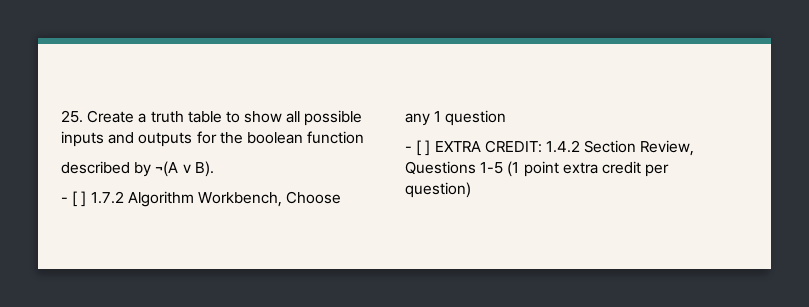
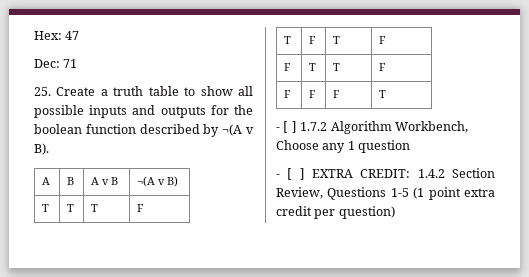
(61, 116) none -> [34,31,80,40] [34,59,78,68] Hex: 47 // Dec: 71 //
(365, 137) // -> (136, 129) none
(214, 169) none -> [42,177,51,185] [67,177,75,185] [91,177,119,185] [137,176,179,187] [42,204,50,212] [67,204,75,212] [91,204,99,212] [137,204,145,212] [284,36,292,44] [309,36,317,44] [333,36,341,44] [379,36,387,44] [284,63,292,71] [309,63,317,71] [333,63,341,71] [379,63,387,71] [284,90,292,98] [309,90,317,98] [333,90,341,98] [379,90,387,98] // A | B | A v B | ¬(A v B) // T | T | T | F // T | F | T | F // F | T | T | F // F | F | F | T

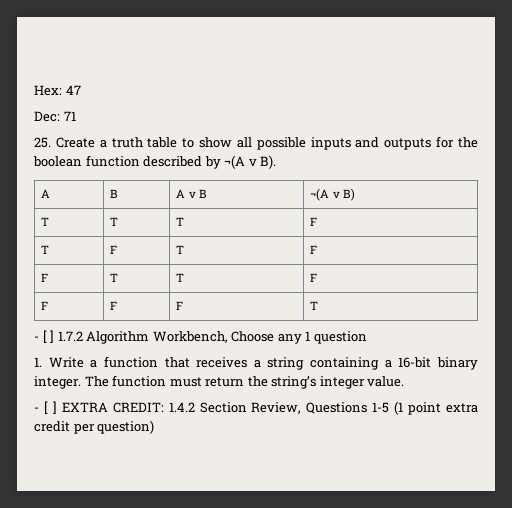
(411, 146) none -> [34,356,478,370] [34,375,405,389] // 1. Write a function that receives a string containing a 16-bit binary integer. The function must return the string’s integer value.

